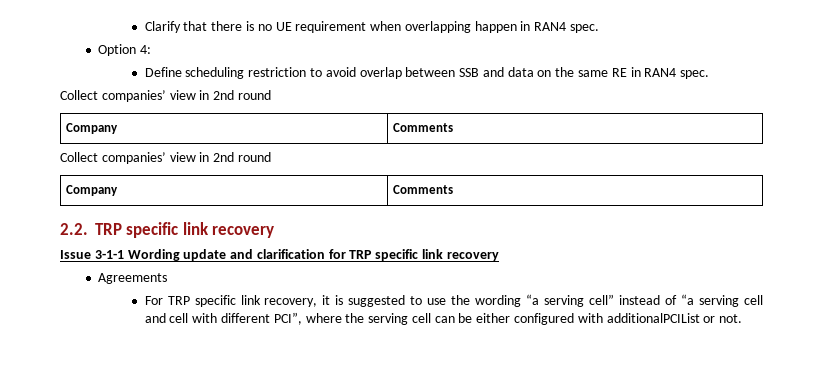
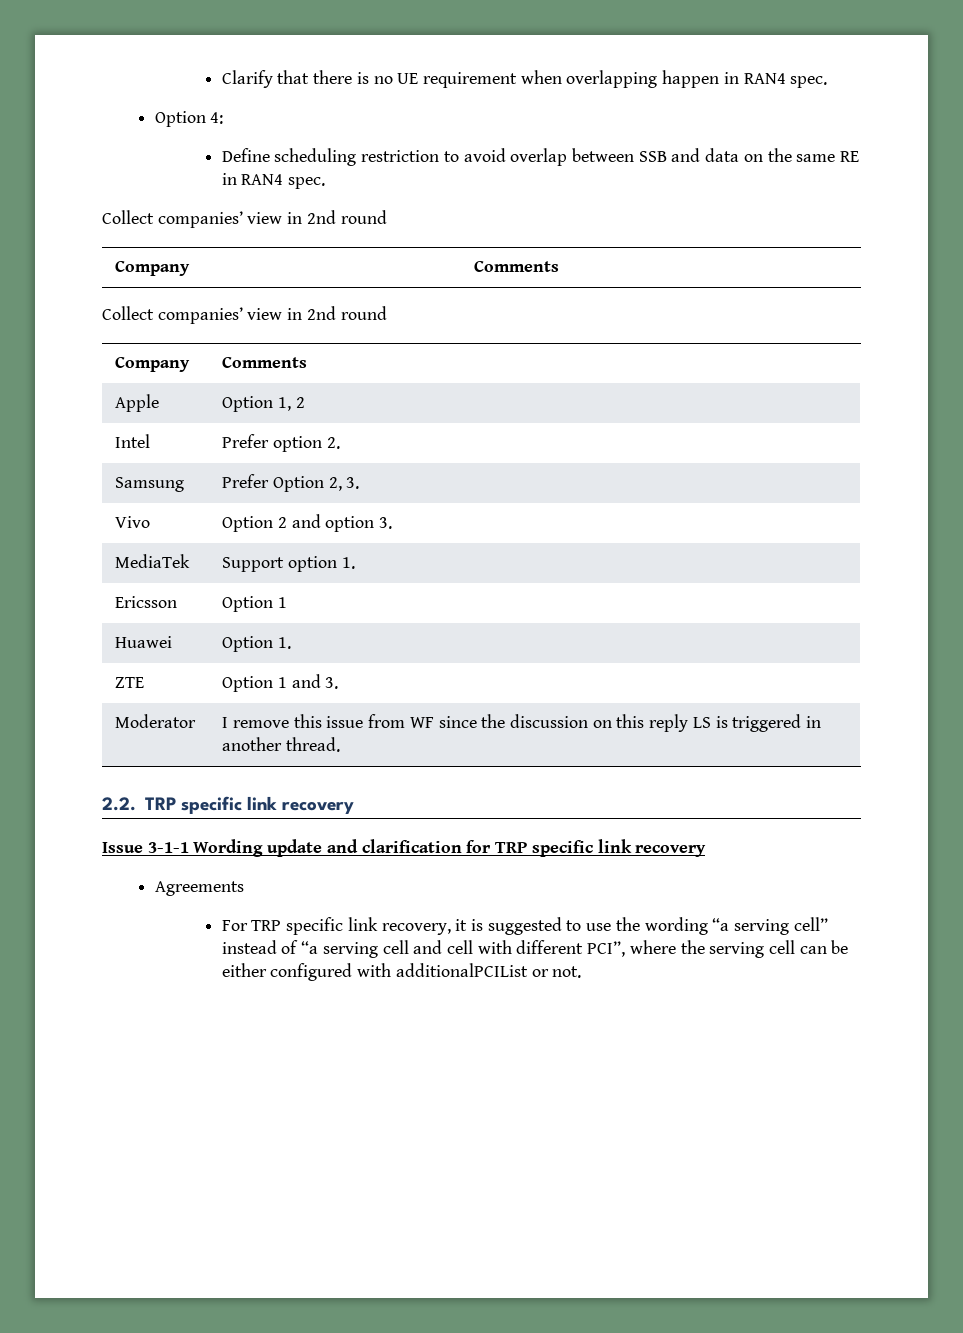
(453, 189) none -> [115,394,160,412] [222,396,305,412] [115,434,151,448] [222,434,340,452] [115,477,185,492] [222,474,360,492] [115,516,151,528] [222,514,393,532] [115,554,191,568] [222,556,355,572] [115,596,178,608] [222,596,287,612] [115,636,173,648] [222,636,291,652] [115,677,145,688] [222,674,339,692] [115,714,197,728] [222,714,822,732] [222,737,340,752] // Apple | Option 1, 2 // Intel | Prefer option 2. // Samsung | Prefer Option 2, 3. // Vivo | Option 2 and option 3. // MediaTek | Support option 1. // Ericsson | Option 1 // Huawei | Option 1. // ZTE | Option 1 and 3. // Moderator | I remove this issue from WF since the discussion on this reply LS is triggered in another thread.

